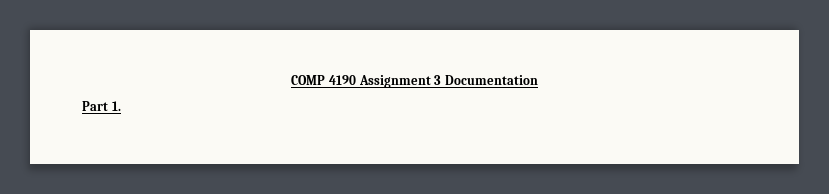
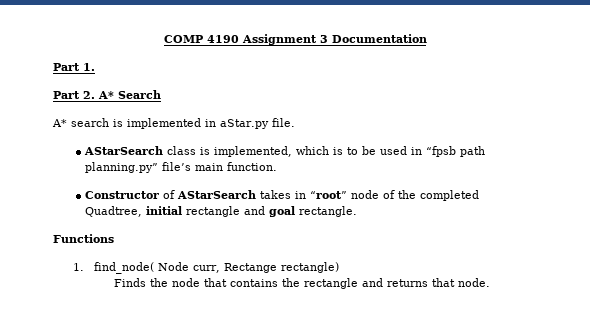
(121, 106) none -> [53,90,161,99] [52,118,295,129] [84,146,486,157] [85,162,278,173] [85,190,480,201] [85,206,358,217] [53,234,114,243] [73,262,339,274] [114,278,491,289] // Part 2. A* Search // A* search is implemented in aStar.py file. // AStarSearch class is implemented, which is to be used in “fpsb path planning.py” file’s main function. // Constructor of AStarSearch takes in “root” node of the completed Quadtree, initial rectangle and goal rectangle. // Functions // 1. find_node( Node curr, Rectange rectangle) // Finds the node that contains the rectangle and returns that node.

